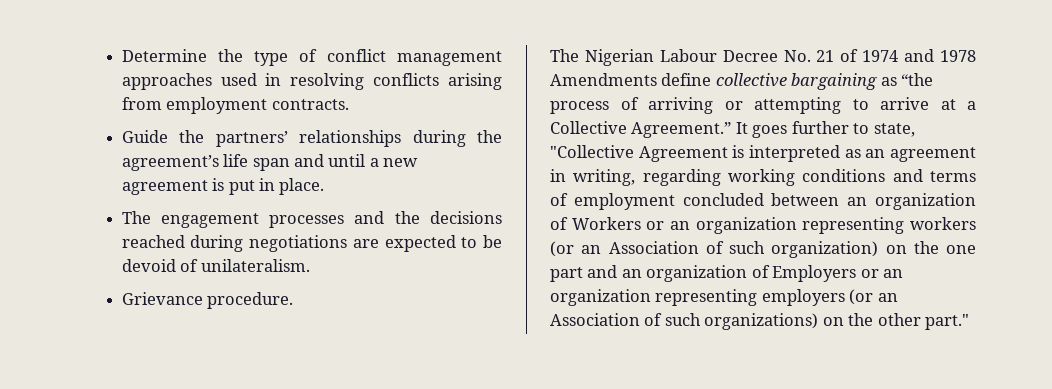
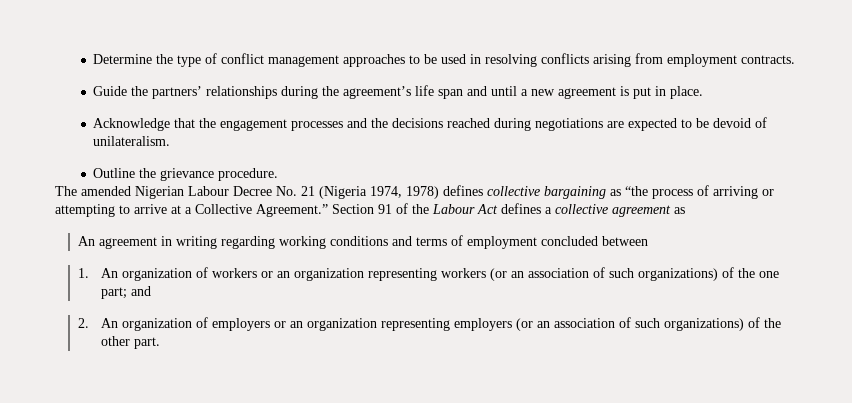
(212, 81) none -> [409,54,438,64] to be
[121,211,151,224] The -> [93,118,217,131] Acknowledge that the
[121,292,203,305] Grievance -> [93,168,215,181] Outline the grievance
(579, 55) none -> [81,186,131,196] amended
[840,49,977,62] [550,73,712,86] of 1974 and 1978 Amendments define -> [319,185,483,199] (Nigeria 1974, 1978) defines
[735,121,915,138] [550,145,886,162] It goes further to state, "Collective Agreement is interpreted as an -> [332,203,685,217] [77,236,95,246] Section 91 of the Labour Act defines a collective agreement as // An
[573,169,636,186] writing, -> [175,236,217,249] writing
[847,193,976,210] [550,217,641,230] an organization of Workers -> [77,267,257,281] // 1. An organization of workers
[608,241,907,258] Association of such organization) on -> [527,267,734,281] association of such organizations) of
[550,265,857,282] part and an organization of Employers -> [100,286,151,299] [77,317,270,331] part; and // 2. An organization of employers
[550,313,844,330] Association of such organizations) on -> [553,317,760,331] association of such organizations) of
[925,314,970,330] part." -> [133,337,160,349] part.

